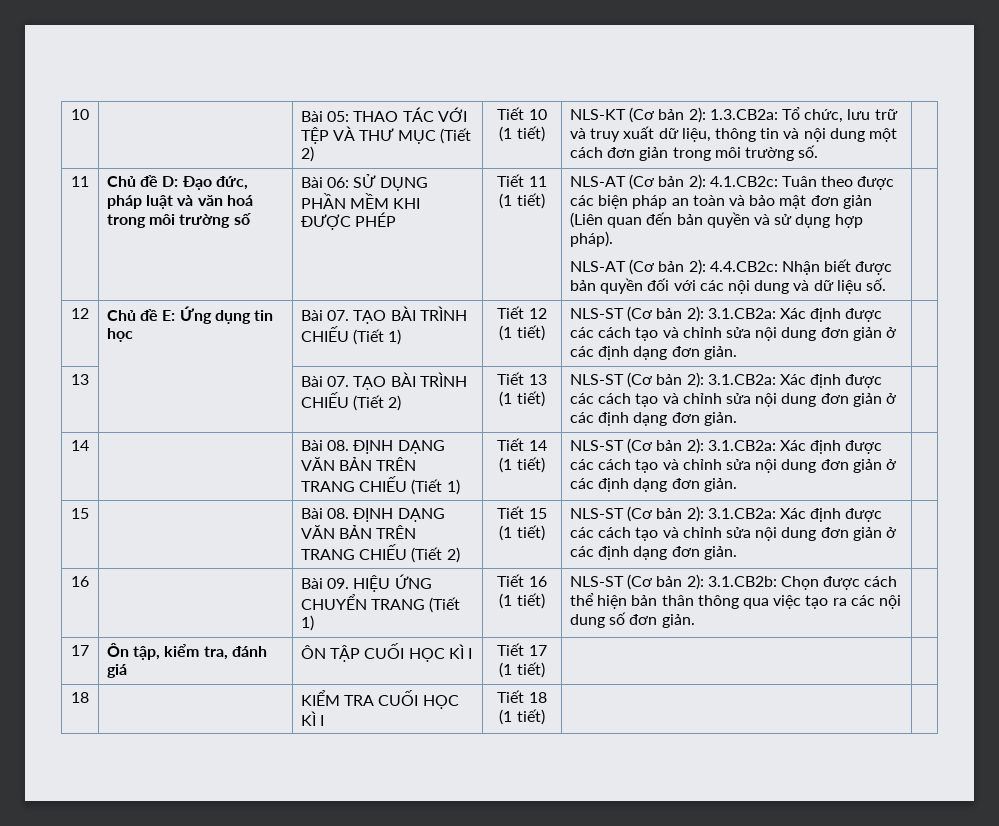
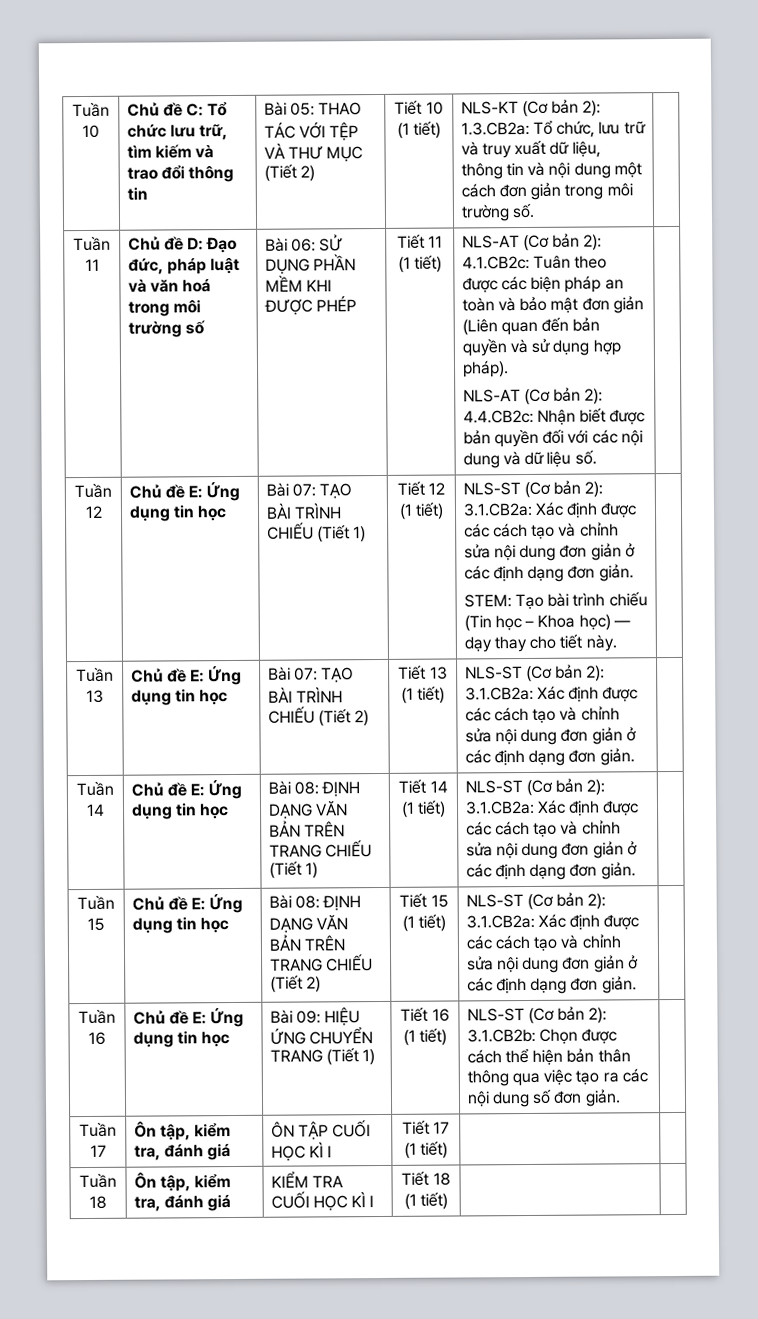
(71, 114) none -> [72,102,110,118] Tuần
(89, 114) none -> [126,102,229,117] [126,123,229,141] [126,144,215,159] [126,165,235,183] [126,187,148,201] Chủ đề C: Tổ chức lưu trữ, tìm kiếm và trao đổi thông tin
(819, 151) none -> [73,236,111,252] Tuần
(886, 284) none -> [74,483,112,499] Tuần
[327,310,350,321] 07. -> [291,483,316,497] 07:
[71,374,89,385] [301,376,350,387] | // 13 | | Bài 07. -> [463,592,648,610] [463,614,632,632] [463,634,617,653] [76,667,114,683] [86,689,104,703] [130,665,243,686] [130,689,229,706] [267,666,318,681] // STEM: Tạo bài trình chiếu (Tin học – Khoa học) — dạy thay cho tiết này. | // Tuần 13 | Chủ đề E: Ứng dụng tin học | Bài 07:
(737, 419) none -> [76,781,114,797] Tuần
[301,440,350,451] | Bài 08. -> [130,779,243,800] [130,803,230,820] [267,780,319,795] Chủ đề E: Ứng dụng tin học | Bài 08:
(737, 485) none -> [77,895,115,911] Tuần
[301,508,350,519] | Bài 08. -> [131,893,244,914] [131,917,230,934] [268,894,320,909] Chủ đề E: Ứng dụng tin học | Bài 08:
(737, 553) none -> [78,1009,116,1025] Tuần
[301,578,350,589] | Bài 09. -> [132,1007,245,1028] [132,1031,231,1048] [269,1009,321,1024] Chủ đề E: Ứng dụng tin học | Bài 09:
(695, 621) none -> [79,1122,117,1138] Tuần
(545, 670) none -> [79,1173,117,1189] Tuần
(89, 697) none -> [133,1172,232,1192] [133,1194,232,1212] Ôn tập, kiểm tra, đánh giá

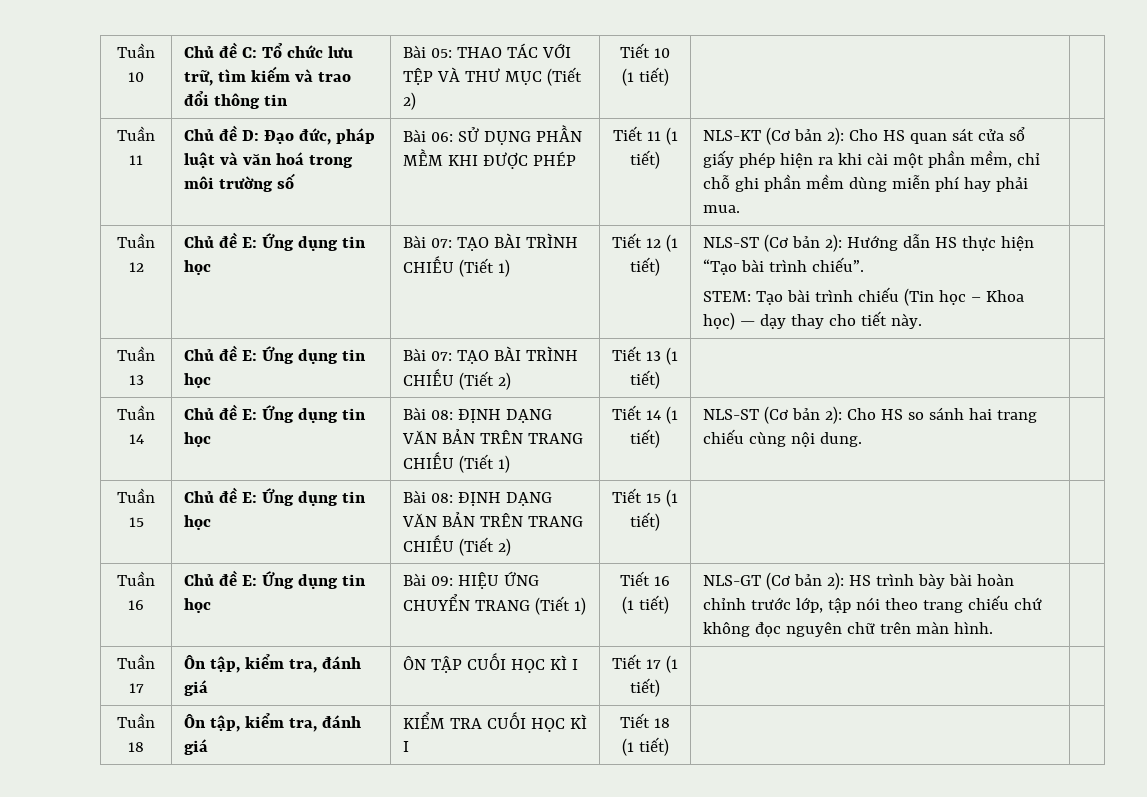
[460,99,602,118] [460,119,646,138] [460,140,601,159] [460,161,643,180] [460,182,633,200] [460,203,534,222] NLS-KT (Cơ bản 2): 1.3.CB2a: Tổ chức, lưu trữ và truy xuất dữ liệu, thông tin và nội dung một cách đơn giản trong môi trường số. -> (669, 76) none
[461,233,603,252] [461,255,608,270] [461,275,624,293] [461,296,645,314] [461,317,601,336] [461,338,621,357] [461,360,509,378] [462,387,604,406] [462,408,646,425] [462,429,644,448] [462,450,597,469] NLS-AT (Cơ bản 2): 4.1.CB2c: Tuân theo được các biện pháp an toàn và bảo mật đơn giản (Liên quan đến bản quyền và sử dụng hợp pháp). // NLS-AT (Cơ bản 2): 4.4.CB2c: Nhận biết được bản quyền đối với các nội dung và dữ liệu số. -> [702,127,1025,145] [702,150,1040,168] [702,174,1028,192] [702,205,740,213] NLS-KT (Cơ bản 2): Cho HS quan sát cửa sổ giấy phép hiện ra khi cài một phần mềm, chỉ chỗ ghi phần mềm dùng miễn phí hay phải mua.
[462,501,638,518] [463,522,619,539] [463,543,637,562] [463,564,634,582] 3.1.CB2a: Xác định được các cách tạo và chỉnh sửa nội dung đơn giản ở các định dạng đơn giản. -> [846,234,1034,251] [702,257,864,275] Hướng dẫn HS thực hiện “Tạo bài trình chiếu”.
[464,664,606,683] [464,685,639,702] [464,706,620,723] [464,727,638,746] [464,748,635,766] NLS-ST (Cơ bản 2): 3.1.CB2a: Xác định được các cách tạo và chỉnh sửa nội dung đơn giản ở các định dạng đơn giản. -> (660, 379) none
[464,799,640,816] [465,820,621,837] [465,841,639,860] [465,862,636,880] 3.1.CB2a: Xác định được các cách tạo và chỉnh sửa nội dung đơn giản ở các định dạng đơn giản. -> [846,407,1037,423] [702,429,862,447] Cho HS so sánh hai trang chiếu cùng nội dung.
[465,892,607,911] [465,913,640,930] [465,934,621,951] [466,955,640,974] [466,976,637,994] NLS-ST (Cơ bản 2): 3.1.CB2a: Xác định được các cách tạo và chỉnh sửa nội dung đơn giản ở các định dạng đơn giản. -> (660, 521) none
[466,1006,608,1024] [466,1028,618,1044] [466,1047,631,1065] [466,1068,649,1087] [466,1089,621,1108] NLS-ST (Cơ bản 2): 3.1.CB2b: Chọn được cách thể hiện bản thân thông qua việc tạo ra các nội dung số đơn giản. -> [702,572,1014,590] [702,595,1042,613] [702,621,993,637] NLS-GT (Cơ bản 2): HS trình bày bài hoàn chỉnh trước lớp, tập nói theo trang chiếu chứ không đọc nguyên chữ trên màn hình.

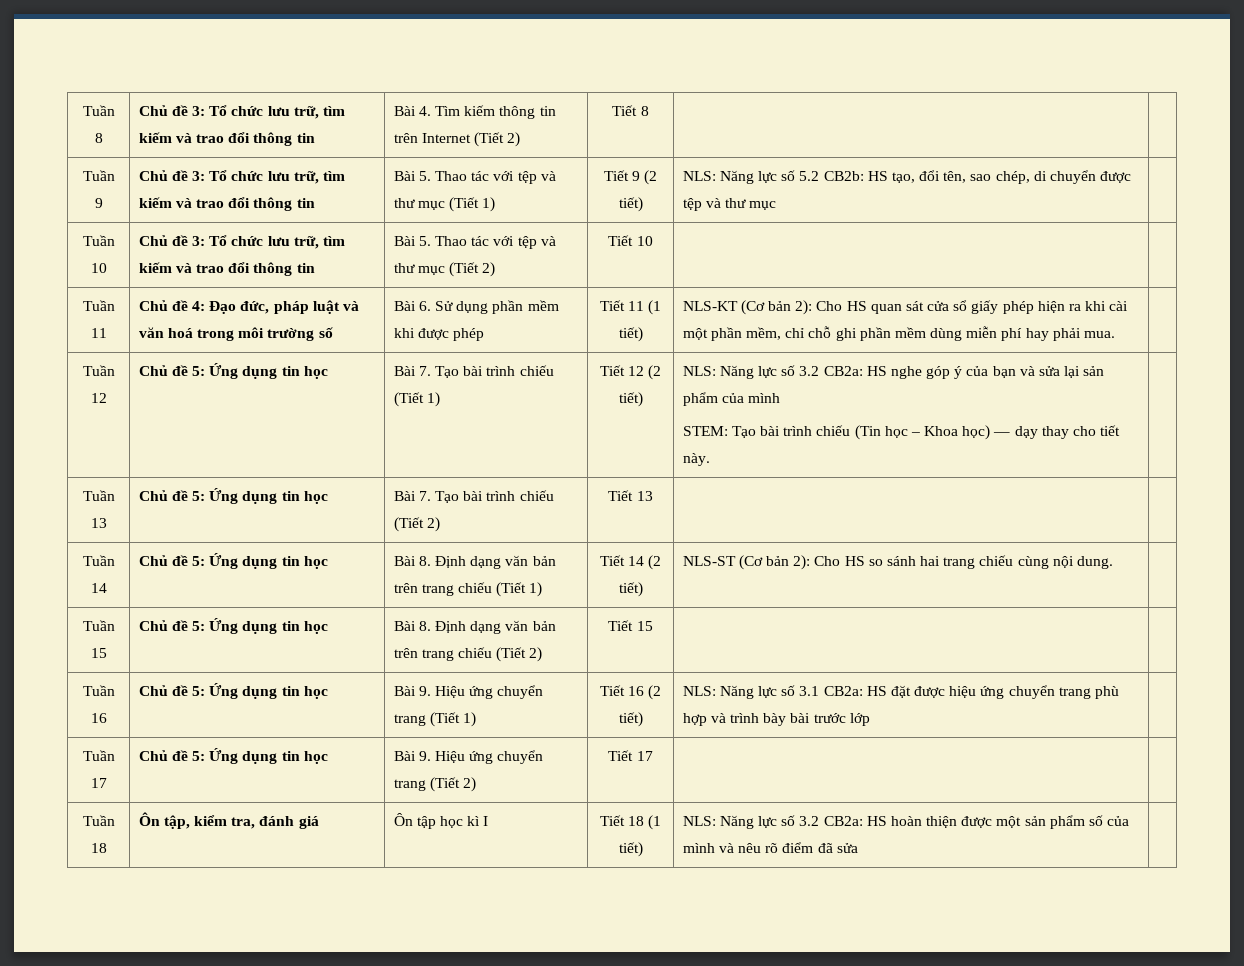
[117,43,155,58] [128,72,144,82] [183,42,257,58] Tuần 10 | Chủ đề C: -> [82,105,115,116] [94,133,103,143] [138,105,205,116] Tuần 8 | Chủ đề 3:
[430,43,571,58] [402,67,542,85] 05: THAO TÁC VỚI TỆP VÀ THƯ MỤC -> [418,105,556,119] [393,132,521,147] [612,105,649,116] [82,170,115,181] [94,198,103,208] [138,170,345,184] [138,197,315,211] [393,171,556,184] [393,197,496,212] [603,170,658,185] [618,197,643,212] [682,170,1132,184] [682,198,777,211] [82,235,115,246] [90,263,107,273] [138,235,345,249] [138,262,315,276] [393,236,556,249] [393,263,445,275] 4. Tìm kiếm thông tin trên Internet (Tiết 2) | Tiết 8 | | // Tuần 9 | Chủ đề 3: Tổ chức lưu trữ, tìm kiếm và trao đổi thông tin | Bài 5. Thao tác với tệp và thư mục (Tiết 1) | Tiết 9 (2 tiết) | NLS: Năng lực số 5.2 CB2b: HS tạo, đổi tên, sao chép, di chuyển được tệp và thư mục | // Tuần 10 | Chủ đề 3: Tổ chức lưu trữ, tìm kiếm và trao đổi thông tin | Bài 5. Thao tác với tệp và thư mục
[621,67,669,86] (1 tiết) -> (653, 241) none
[241,130,259,141] D: -> [191,301,205,311] 4:
[430,125,582,145] [402,149,576,169] 06: SỬ DỤNG PHẦN MỀM KHI ĐƯỢC PHÉP -> [418,300,559,314] [393,328,484,341] 6. Sử dụng phần mềm khi được phép
[241,233,366,251] [183,260,211,275] [402,233,578,251] [402,256,454,273] E: Ứng dụng tin học | Bài 07: TẠO BÀI TRÌNH CHIẾU -> [191,363,328,379] [393,365,554,378] 5: Ứng dụng tin học | Bài 7. Tạo bài trình chiếu
[665,234,678,252] [630,257,660,276] [702,234,1034,252] [702,257,864,275] (1 tiết) | NLS-ST (Cơ bản 2): Hướng dẫn HS thực hiện “Tạo bài trình chiếu”. -> [648,365,662,380] [618,392,643,407] [682,365,1105,379] [682,392,780,406] (2 tiết) | NLS: Năng lực số 3.2 CB2a: HS nghe góp ý của bạn và sửa lại sản phẩm của mình
[241,346,366,364] [183,373,211,388] [402,346,578,364] [402,369,454,386] E: Ứng dụng tin học | Bài 07: TẠO BÀI TRÌNH CHIẾU -> [191,488,328,504] [393,490,554,503] 5: Ứng dụng tin học | Bài 7. Tạo bài trình chiếu
[665,347,678,365] [630,370,660,389] (1 tiết) -> (653, 496) none
[241,405,366,423] [183,432,211,447] [402,407,552,423] [401,429,583,444] [402,452,454,469] E: Ứng dụng tin học | Bài 08: ĐỊNH DẠNG VĂN BẢN TRÊN TRANG CHIẾU -> [191,553,328,569] [393,555,556,569] [393,582,492,596] 5: Ứng dụng tin học | Bài 8. Định dạng văn bản trên trang chiếu
[665,406,678,424] (1 -> [648,555,662,570] (2
[241,488,366,506] [183,515,211,530] [402,490,552,506] [401,512,583,527] [402,535,454,552] E: Ứng dụng tin học | Bài 08: ĐỊNH DẠNG VĂN BẢN TRÊN TRANG CHIẾU -> [191,618,328,634] [393,620,556,634] [393,647,492,661] 5: Ứng dụng tin học | Bài 8. Định dạng văn bản trên trang chiếu
[665,489,678,507] [630,512,660,531] (1 tiết) -> (653, 626) none
[241,571,366,589] [183,598,211,613] [402,571,539,589] [402,594,530,611] E: Ứng dụng tin học | Bài 09: HIỆU ỨNG CHUYỂN TRANG -> [191,683,328,699] [393,685,544,699] [393,714,426,726] 5: Ứng dụng tin học | Bài 9. Hiệu ứng chuyển trang
[621,595,669,614] [702,572,1014,590] [702,595,1042,613] [702,621,993,637] [117,654,155,669] [128,683,144,693] [183,654,361,673] [183,680,208,696] [402,653,578,673] (1 tiết) | NLS-GT (Cơ bản 2): HS trình bày bài hoàn chỉnh trước lớp, tập nói theo trang chiếu chứ không đọc nguyên chữ trên màn hình. | // Tuần 17 | Ôn tập, kiểm tra, đánh giá | ÔN TẬP CUỐI HỌC KÌ I -> [648,685,662,700] [618,712,643,727] [682,685,1119,699] [682,713,870,726] [82,750,115,761] [90,778,107,788] [138,748,328,764] [393,750,544,764] [393,777,476,792] (2 tiết) | NLS: Năng lực số 3.1 CB2a: HS đặt được hiệu ứng chuyển trang phù hợp và trình bày bài trước lớp | // Tuần 17 | Chủ đề 5: Ứng dụng tin học | Bài 9. Hiệu ứng chuyển trang (Tiết 2)
[665,655,678,673] [630,678,660,697] (1 tiết) -> (653, 756) none
[402,712,587,732] KIỂM TRA CUỐI HỌC KÌ -> [393,813,481,829] Ôn tập học kì
(669, 746) none -> [682,815,1130,829] [682,842,858,853] NLS: Năng lực số 3.2 CB2a: HS hoàn thiện được một sản phẩm số của mình và nêu rõ điểm đã sửa

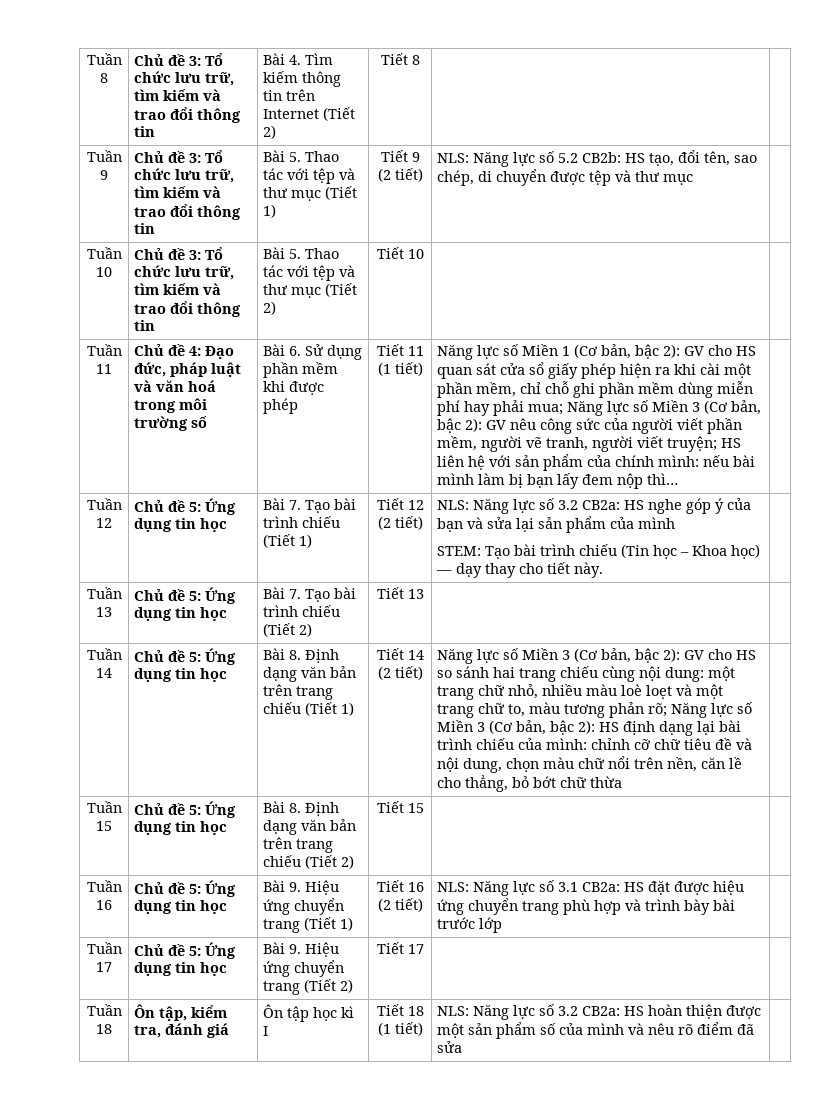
[682,300,843,315] NLS-KT (Cơ bản 2): Cho -> [437,344,733,360] Năng lực số Miền 1 (Cơ bản, bậc 2): GV cho
[1083,331,1115,338] mua. -> [528,400,762,416] [437,418,743,434] [437,436,742,452] [437,454,756,471] [437,473,679,489] mua; Năng lực số Miền 3 (Cơ bản, bậc 2): GV nêu công sức của người viết phần mềm, người vẽ tranh, người viết truyện; HS liên hệ với sản phẩm của chính mình: nếu bài mình làm bị bạn lấy đem nộp thì…
[682,555,841,570] NLS-ST (Cơ bản 2): Cho -> [437,648,733,664] Năng lực số Miền 3 (Cơ bản, bậc 2): GV cho
[1076,556,1113,569] dung. -> [665,666,736,682] [437,684,724,700] [437,702,753,718] [437,720,742,736] [437,738,753,750] [437,756,743,773] [437,775,623,792] dung: một trang chữ nhỏ, nhiều màu loè loẹt và một trang chữ to, màu tương phản rõ; Năng lực số Miền 3 (Cơ bản, bậc 2): HS định dạng lại bài trình chiếu của mình: chỉnh cỡ chữ tiêu đề và nội dung, chọn màu chữ nổi trên nền, căn lề cho thẳng, bỏ bớt chữ thừa

